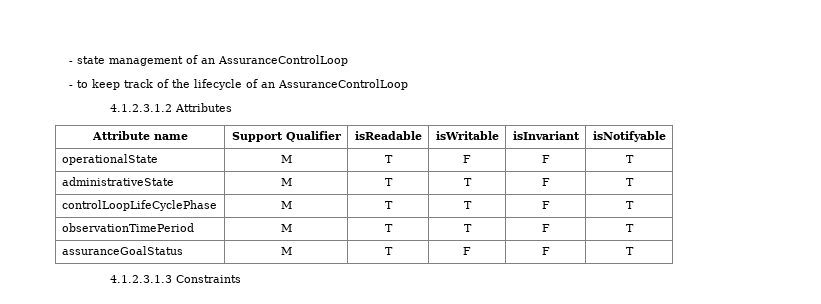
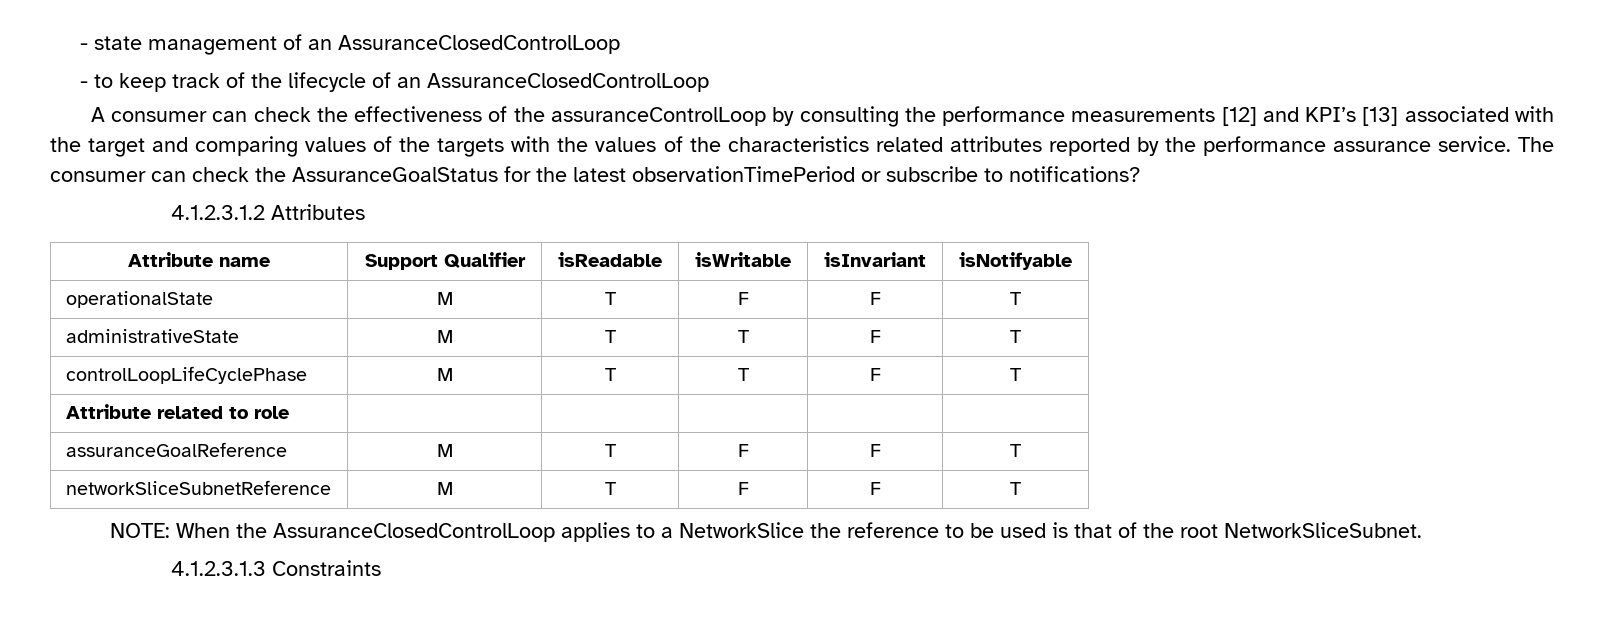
[217,55,348,66] AssuranceControlLoop -> [338,35,621,54] AssuranceClosedControlLoop
[277,79,408,90] AssuranceControlLoop -> [427,73,710,92] [90,106,1554,127] [50,136,1554,157] [50,166,1140,182] AssuranceClosedControlLoop // A consumer can check the effectiveness of the assuranceControlLoop by consulting the performance measurements [12] and KPI’s [13] associated with the target and comparing values of the targets with the values of the characteristics related attributes reported by the performance assurance service. The consumer can check the AssuranceGoalStatus for the latest observationTimePeriod or subscribe to notifications?
[61,223,194,232] [280,224,292,232] [384,224,393,232] [463,224,472,232] [541,224,550,232] [625,224,634,232] [61,246,183,255] [280,247,292,255] [384,247,393,255] [463,247,471,255] [541,247,550,255] [625,247,634,255] observationTimePeriod | M | T | T | F | T // assuranceGoalStatus | M | T | F | F | T -> [65,404,289,419] [65,442,287,457] [436,444,453,457] [604,444,616,457] [737,444,749,457] [869,444,881,457] [1010,444,1021,457] [65,480,331,495] [436,482,453,495] [604,482,616,495] [737,482,749,495] [869,482,881,495] [1010,482,1021,495] [110,522,1423,542] Attribute related to role | | | | | // assuranceGoalReference | M | T | F | F | T // networkSliceSubnetReference | M | T | F | F | T // NOTE: When the AssuranceClosedControlLoop applies to a NetworkSlice the reference to be used is that of the root NetworkSliceSubnet.

